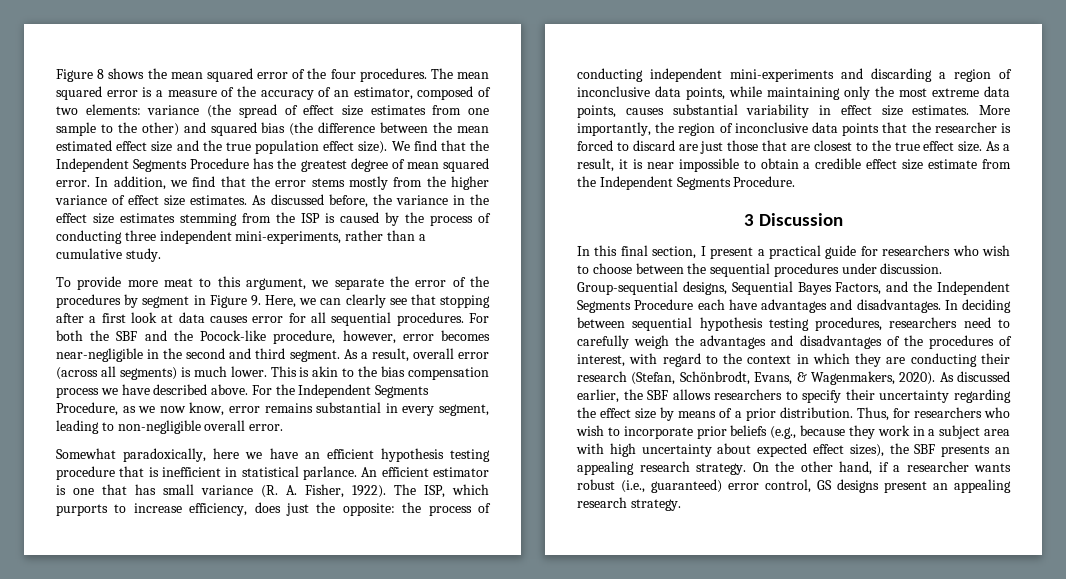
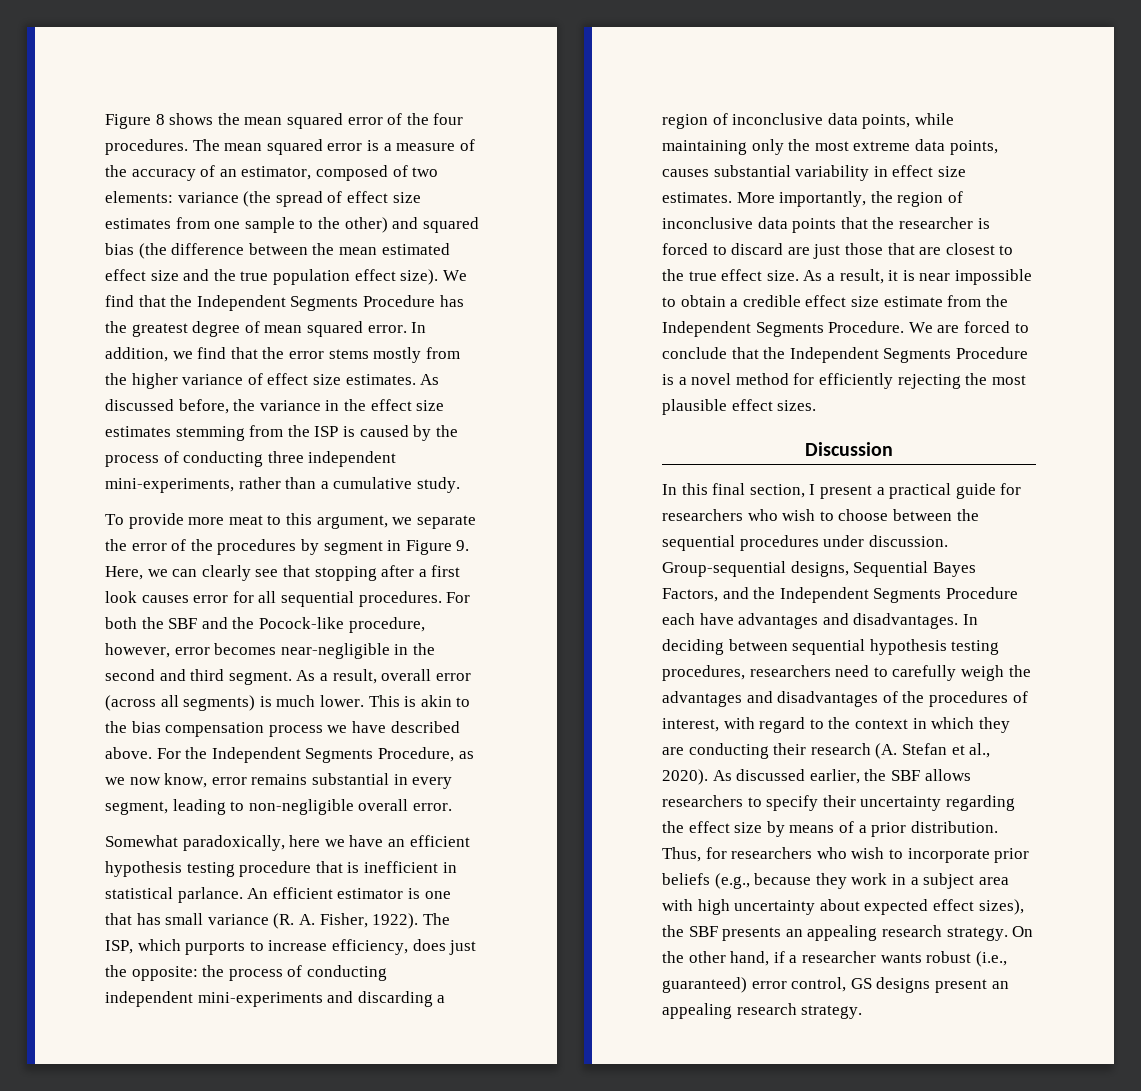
[161,312,205,323] at data -> (137, 597) none
[744,214,755,226] // 3 -> [908,321,1029,333] [662,347,1028,363] [662,373,1026,389] [662,399,817,415] We are forced to conclude that the Independent Segments Procedure is a novel method for efficiently rejecting the most plausible effect sizes. //
[631,371,895,385] (Stefan, Schönbrodt, Evans, & Wagenmakers, -> [875,743,991,759] (A. Stefan et al.,

